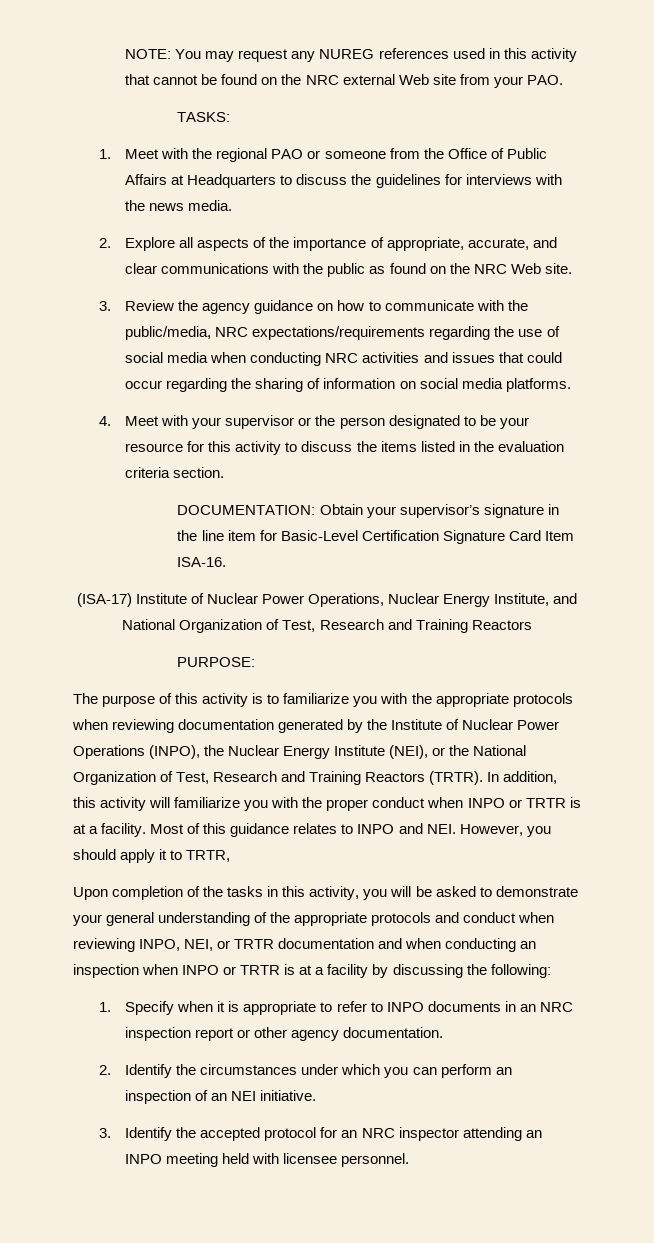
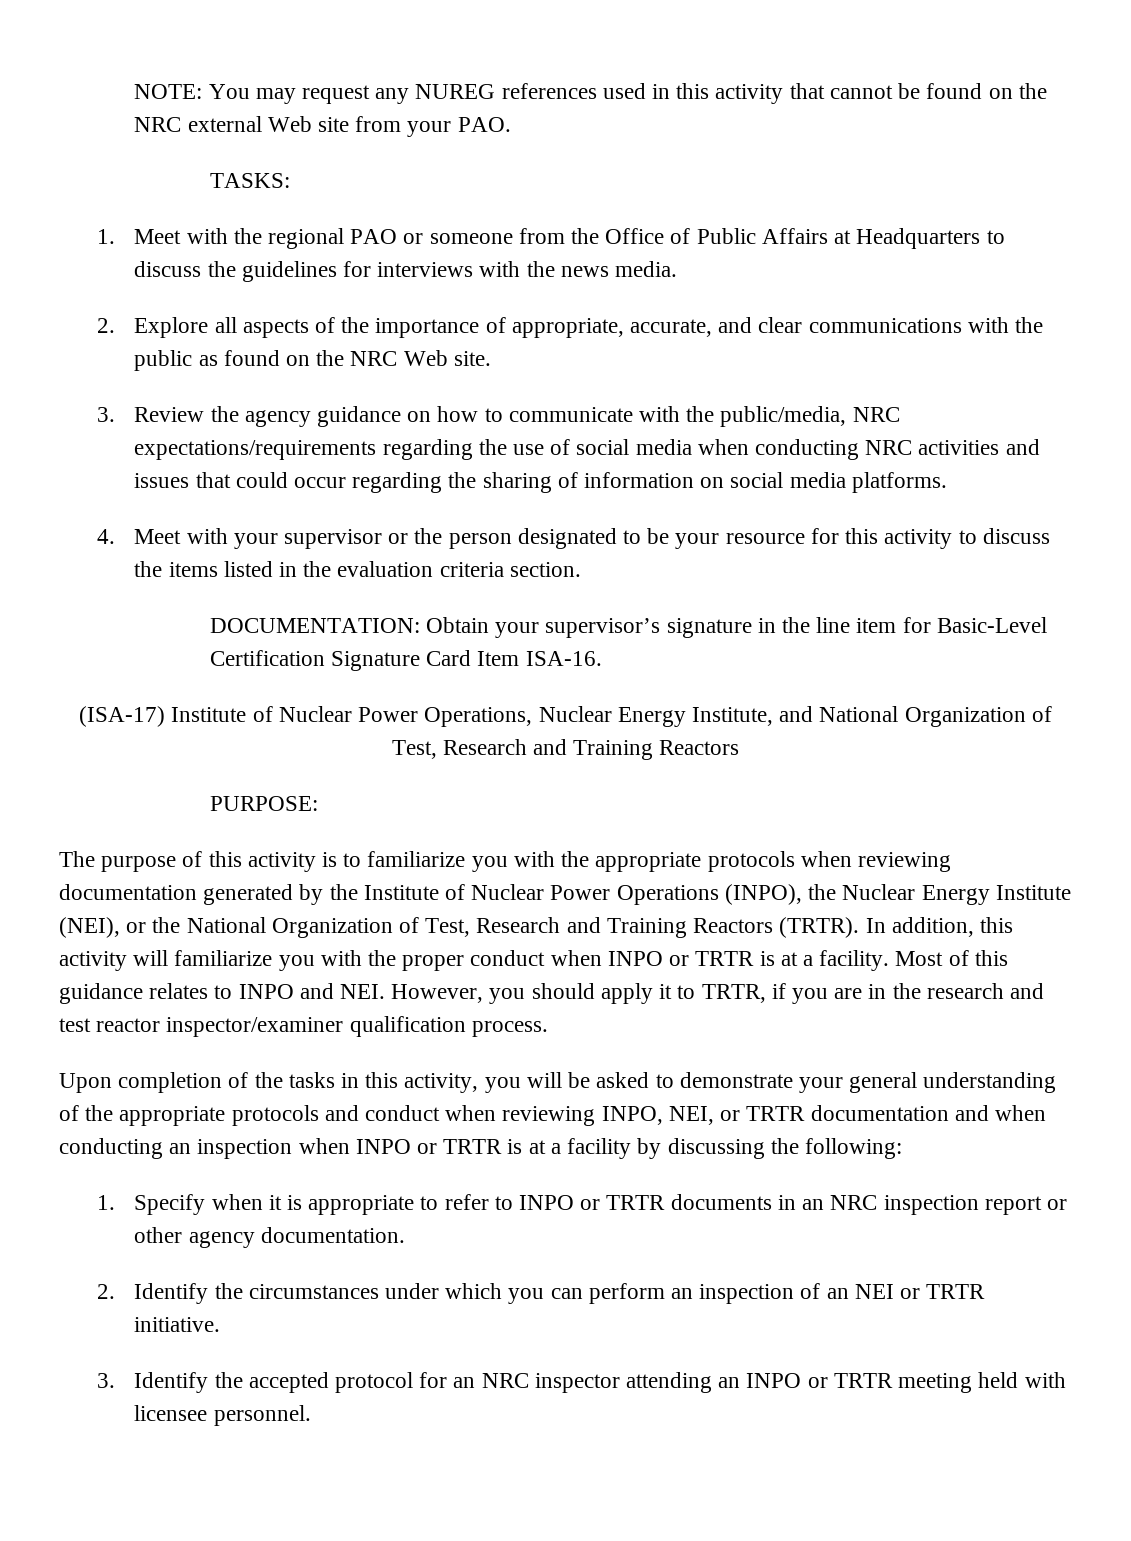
(231, 856) none -> [771,983,1044,1004] [59,1016,548,1037] if you are in the research and test reactor inspector/examiner qualification process.
(424, 1007) none -> [580,1195,666,1210] or TRTR
(257, 1096) none -> [900,1284,986,1299] or TRTR
(163, 1159) none -> [807,1373,893,1388] or TRTR

